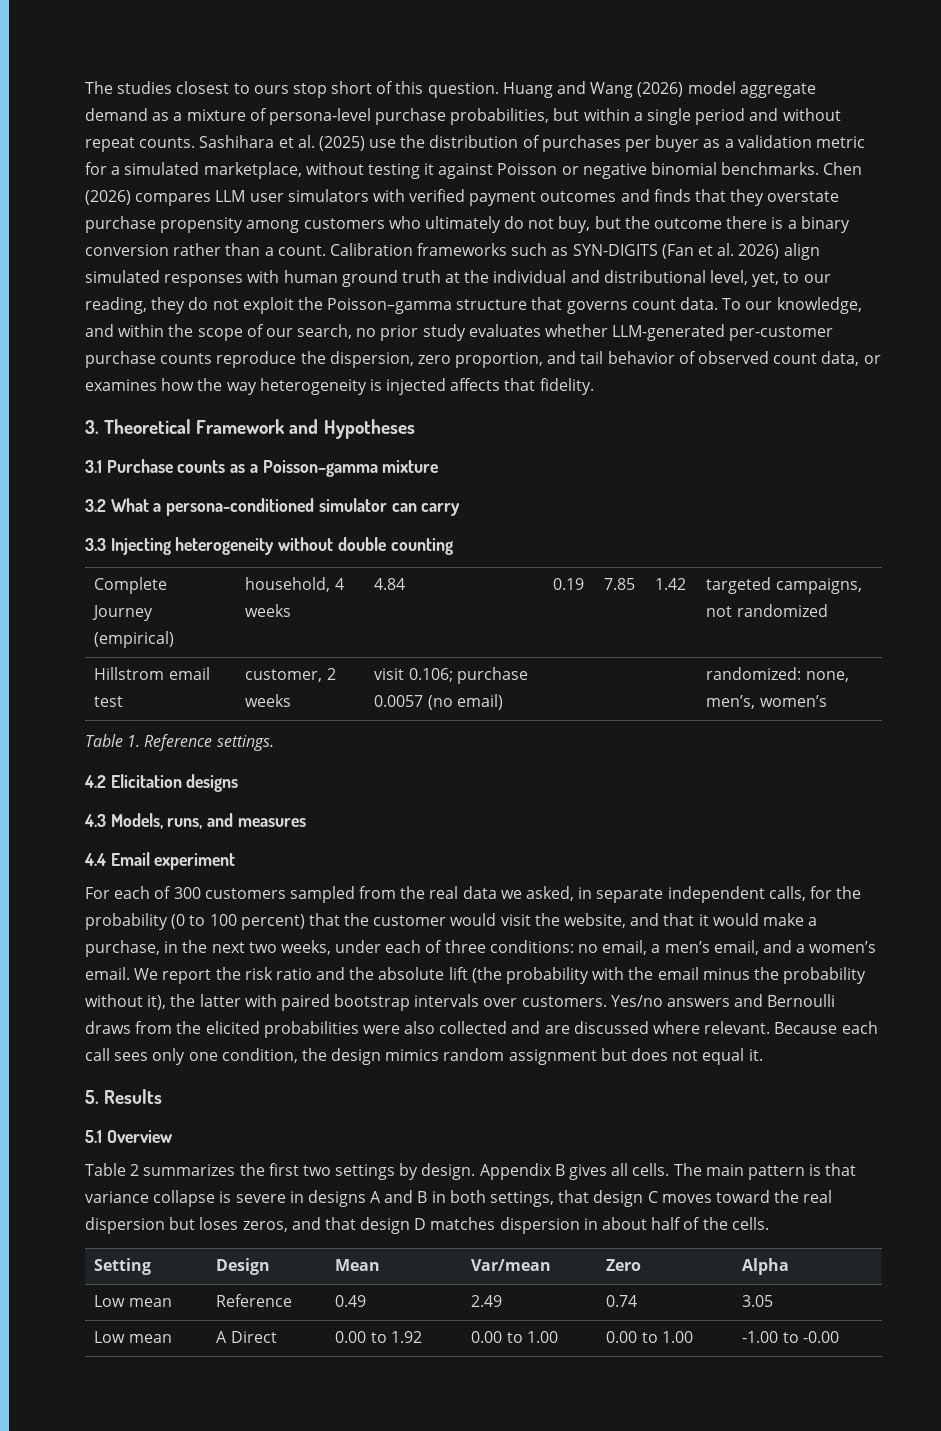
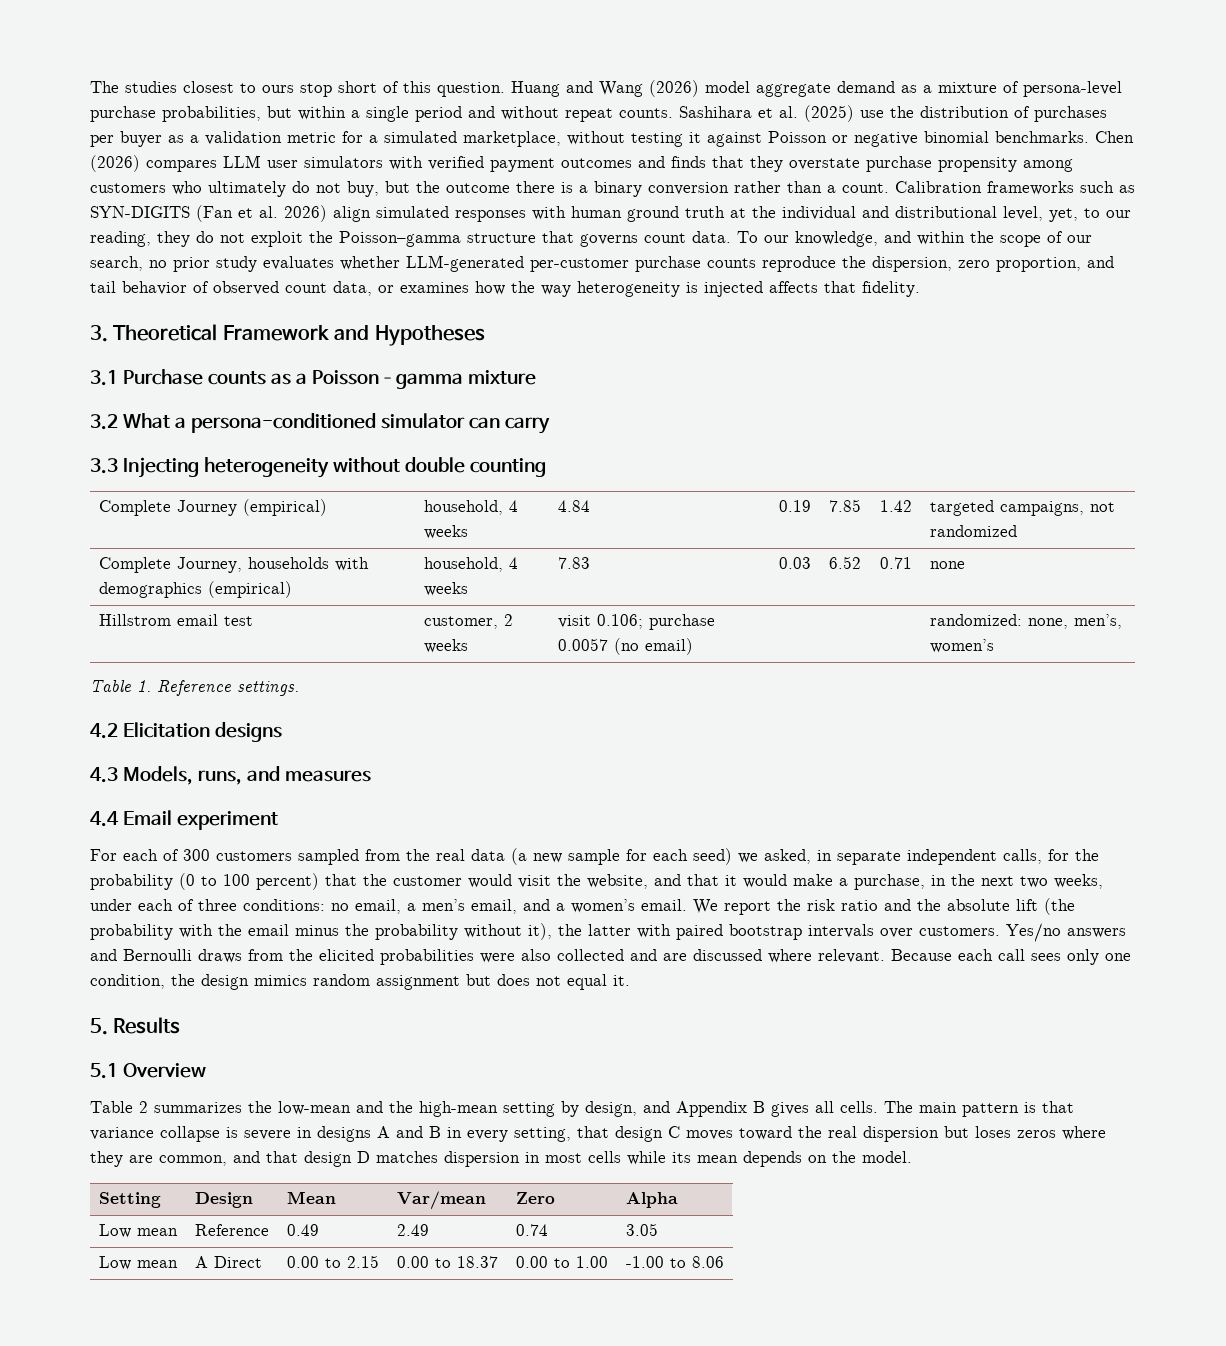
(828, 610) none -> [98,557,369,573] [98,581,292,598] [423,557,518,572] [423,582,468,596] [557,557,590,569] [778,557,811,569] [828,556,861,569] [879,557,912,569] [929,561,965,569] // Complete Journey, households with demographics (empirical) | household, 4 weeks | 7.83 | 0.03 | 6.52 | 0.71 | none
(497, 892) none -> [511,848,732,865] (a new sample for each seed)
[268,1163,476,1180] first two settings by design. -> [278,1101,670,1117] low-mean and the high-mean setting by design, and
[449,1190,555,1207] both settings, -> [467,1127,571,1142] every setting,
[242,1221,288,1232] zeros, -> [1017,1126,1106,1140] [90,1151,227,1167] zeros where they are common,
[602,1217,769,1230] about half of the cells. -> [545,1151,912,1167] most cells while its mean depends on the model.
[390,1331,422,1343] [471,1331,558,1343] 1.92 | 0.00 to 1.00 -> [346,1255,379,1268] [396,1256,498,1268] 2.15 | 0.00 to 18.37
[802,1331,839,1343] -0.00 -> [691,1256,724,1268] 8.06

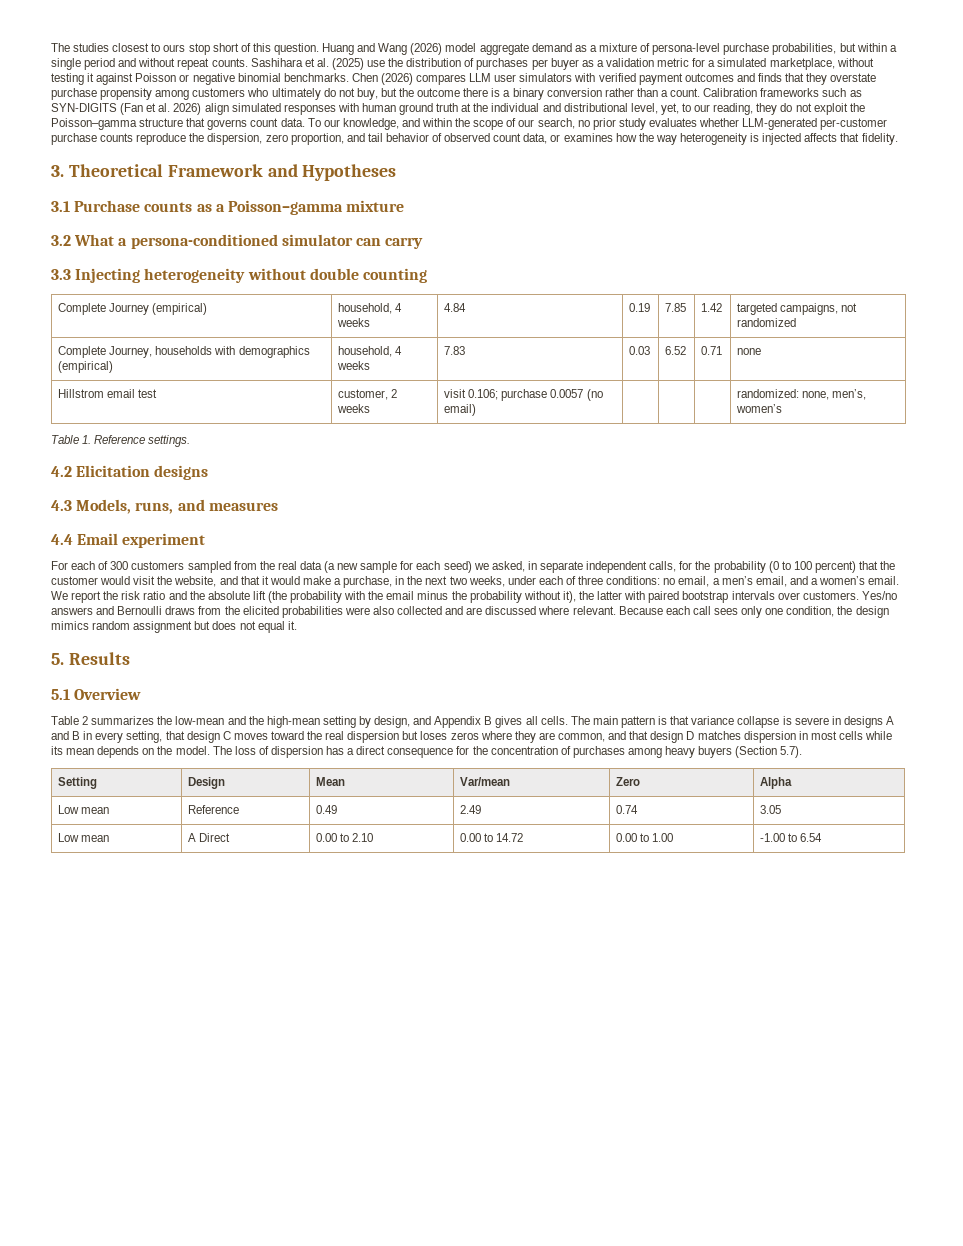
(912, 1157) none -> [212,746,803,758] The loss of dispersion has a direct consequence for the concentration of purchases among heavy buyers (Section 5.7).
[346,1255,379,1268] [396,1256,498,1268] 2.15 | 0.00 to 18.37 -> [352,833,374,842] [460,833,524,842] 2.10 | 0.00 to 14.72
[691,1256,724,1268] 8.06 -> [800,833,823,842] 6.54

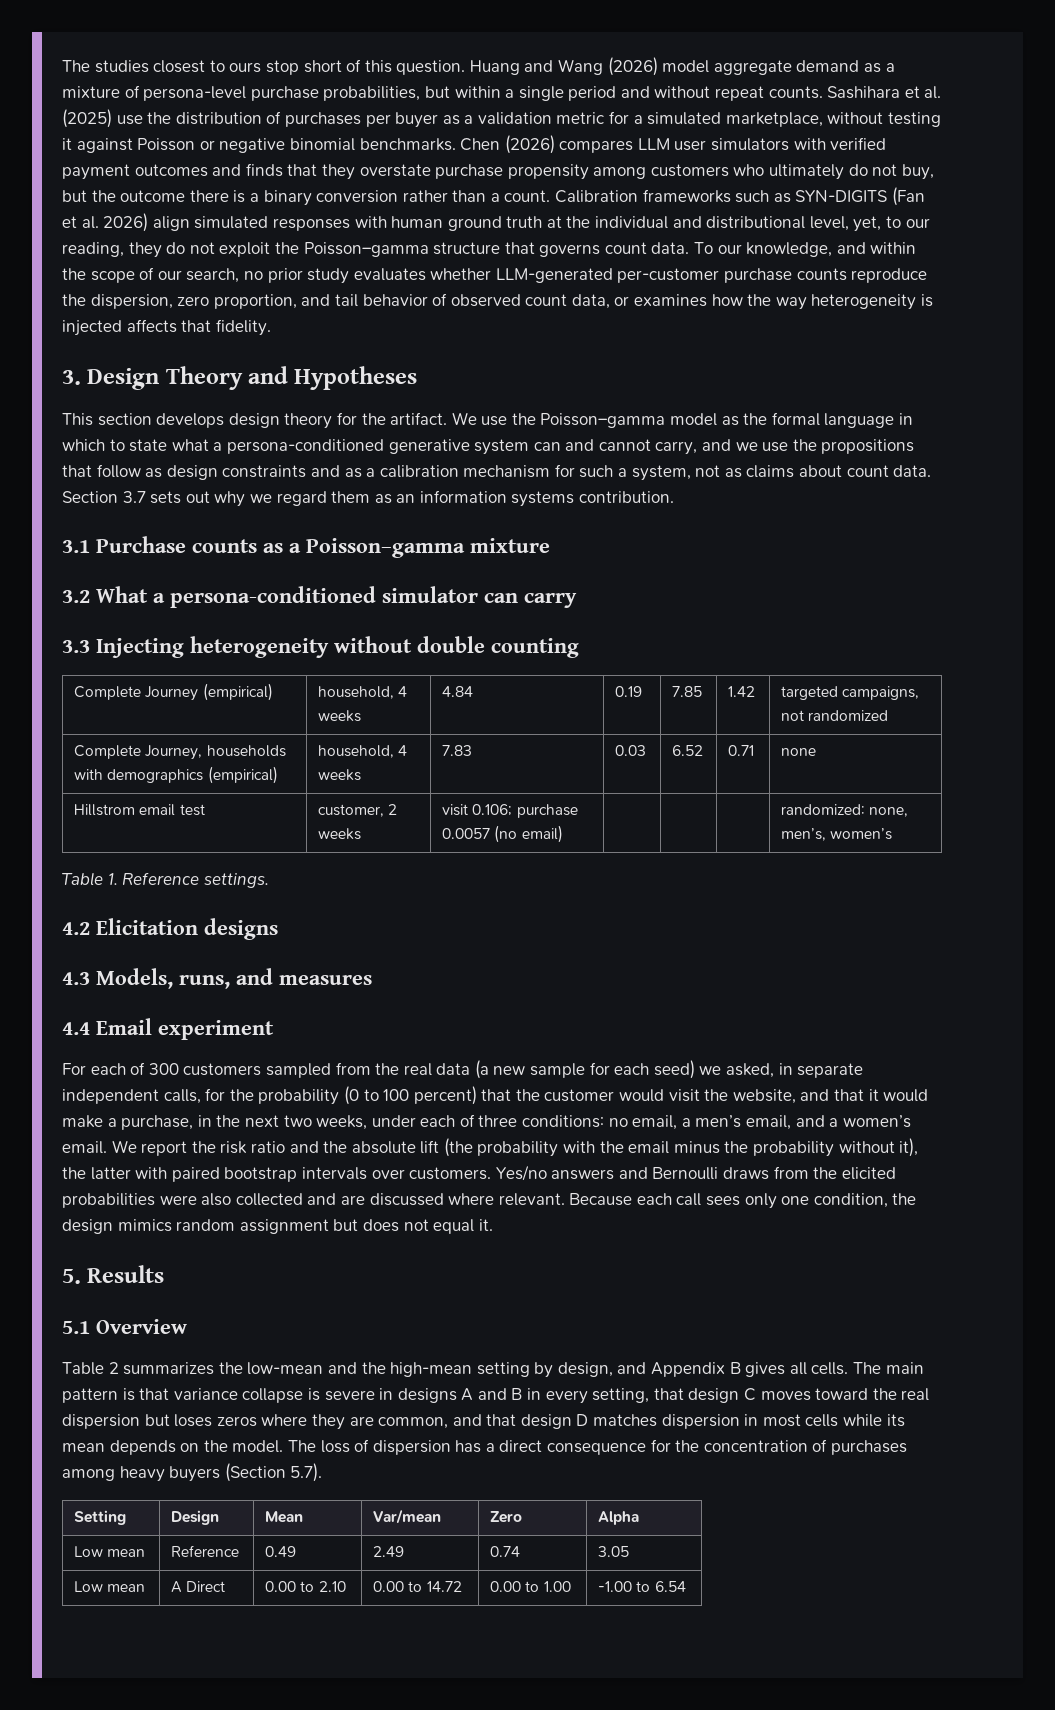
[68,164,263,177] Theoretical Framework -> [87,366,243,390] Design Theory
(397, 172) none -> [62,412,914,429] [62,439,915,455] [62,464,932,481] [62,490,675,507] // This section develops design theory for the artifact. We use the Poisson–gamma model as the formal language in which to state what a persona-conditioned generative system can and cannot carry, and we use the propositions that follow as design constraints and as a calibration mechanism for such a system, not as claims about count data. Section 3.7 sets out why we regard them as an information systems contribution.

